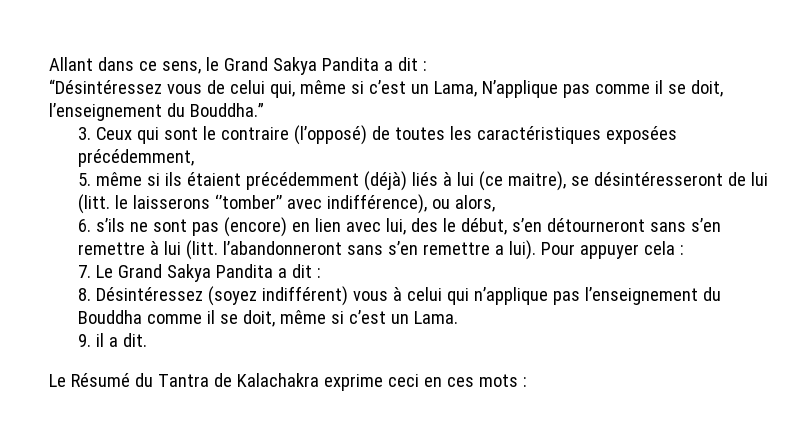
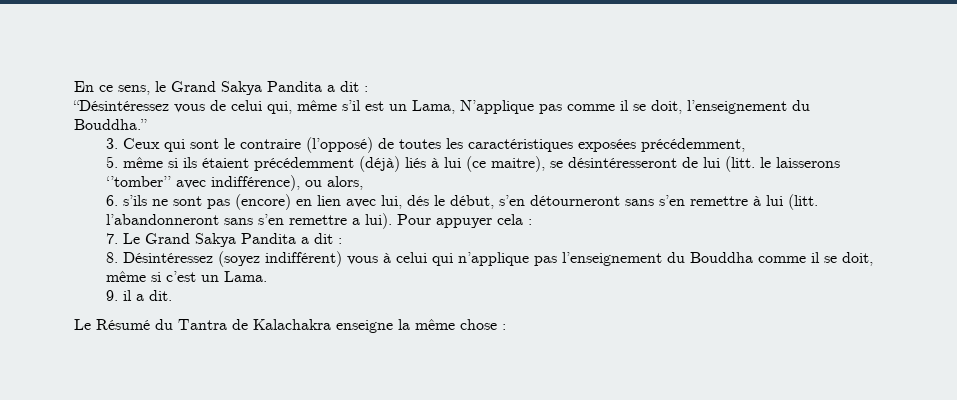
[49,57,134,71] Allant dans -> [74,81,94,92] En
[350,80,406,94] si c’est -> [342,100,384,111] s’il est
[411,218,439,232] des -> [406,195,429,206] dés
[323,374,518,391] exprime ceci en ces mots -> [336,319,497,333] enseigne la même chose

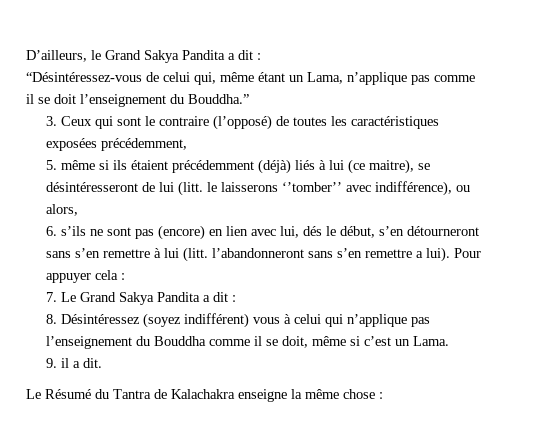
[74,81,150,95] En ce sens, -> [26,50,87,62] D’ailleurs,
[73,100,205,113] “Désintéressez vous -> [26,72,142,82] “Désintéressez-vous
[342,100,384,111] s’il est -> [258,72,285,82] étant
[460,100,534,114] N’applique -> [347,72,407,85] n’applique
[651,100,682,114] doit, -> [54,94,76,104] doit

